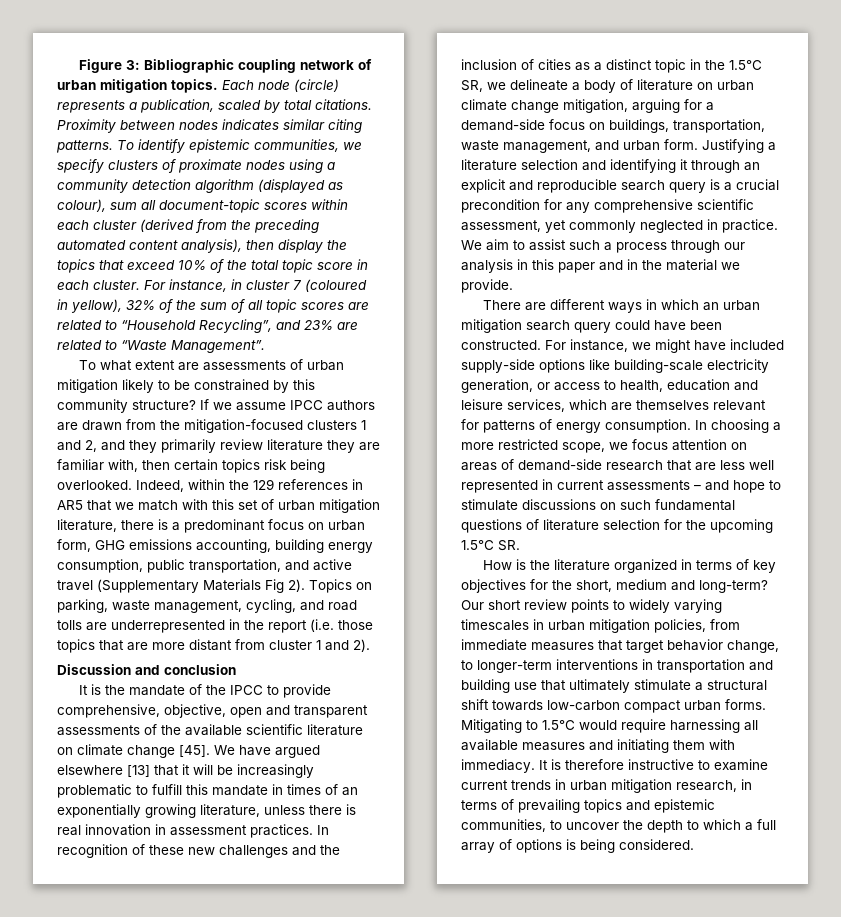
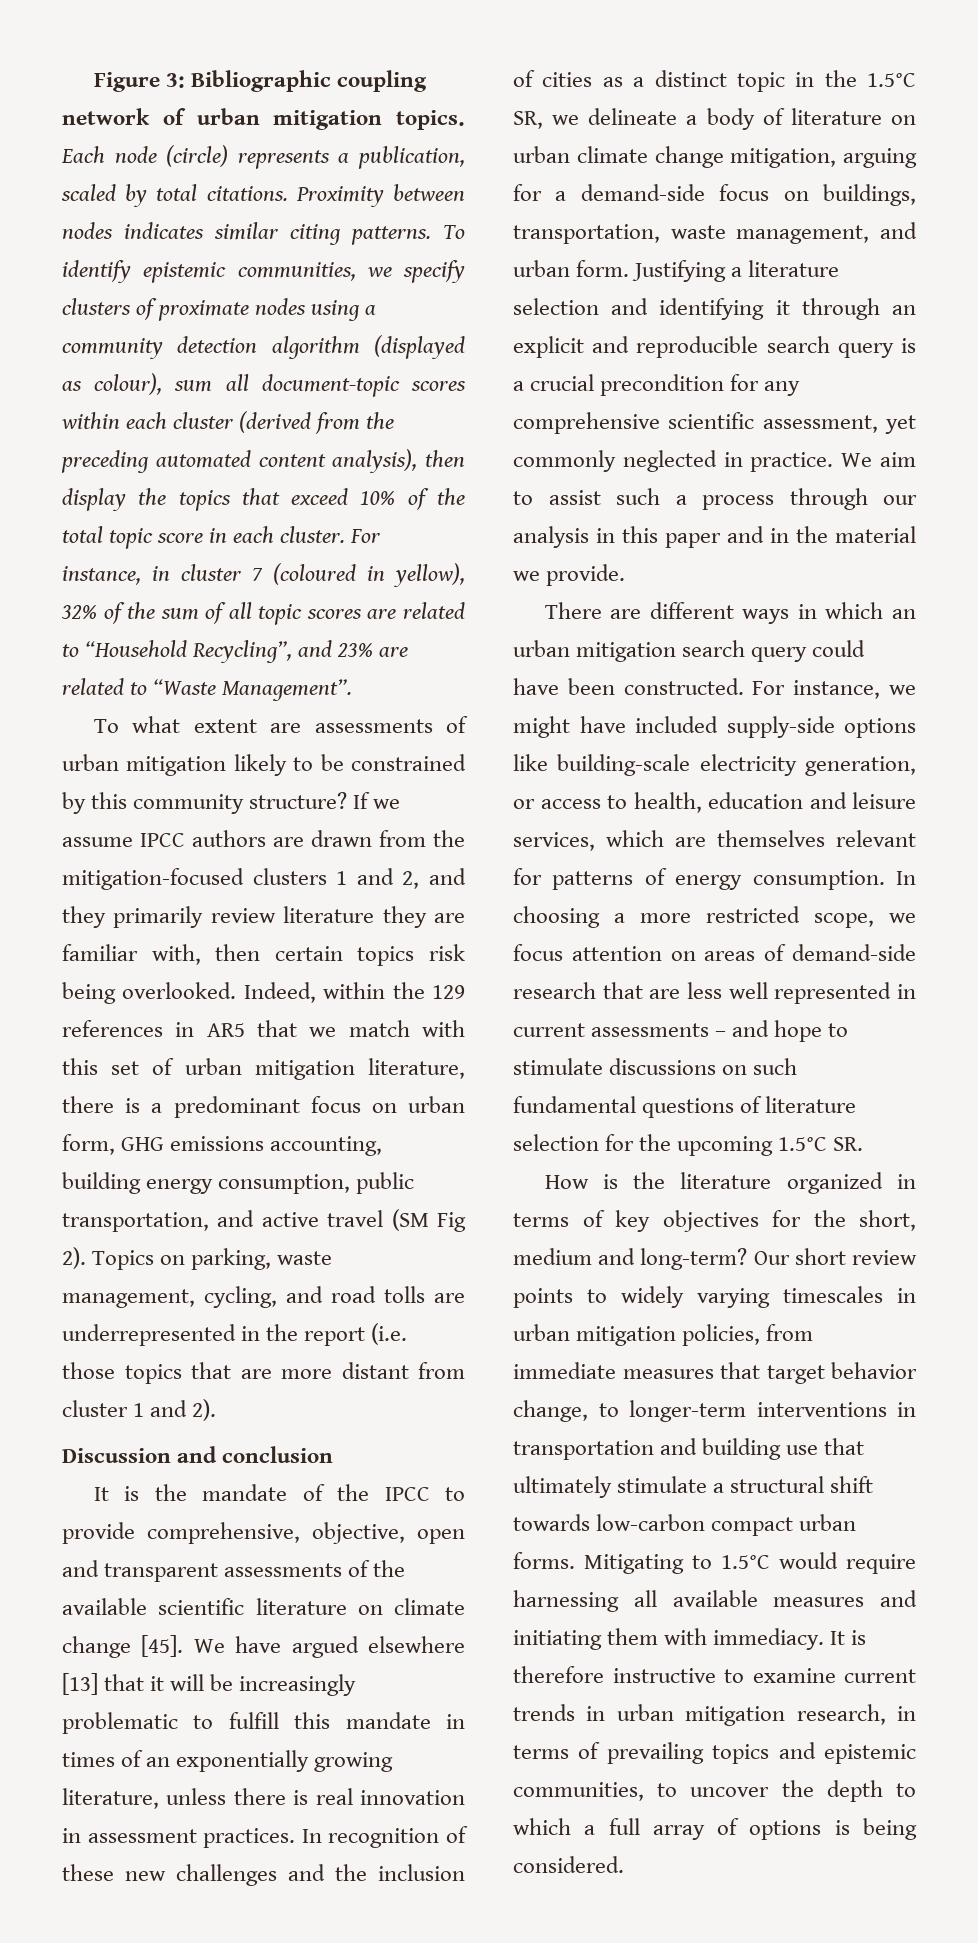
[97,579,261,593] (Supplementary Materials -> [391,1209,429,1231] (SM

